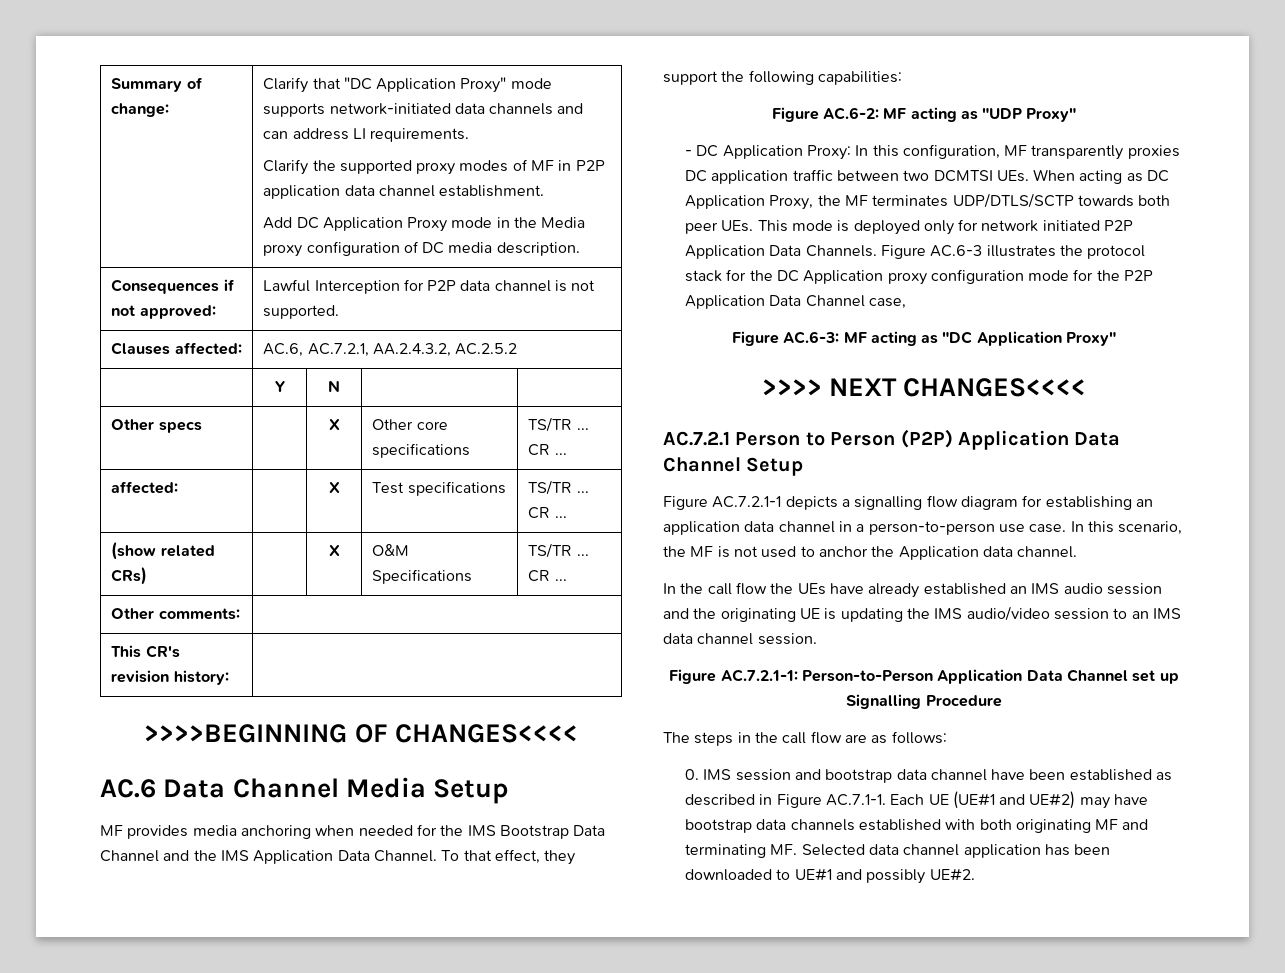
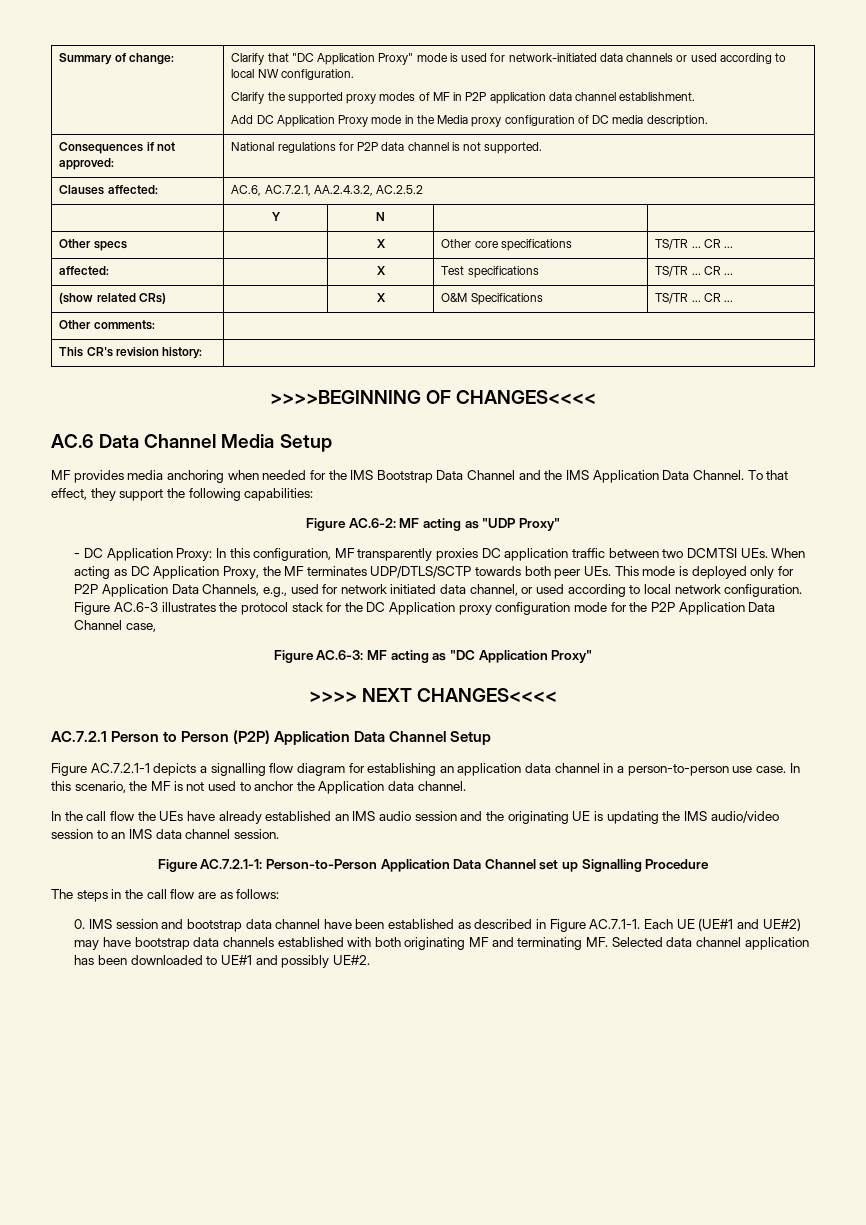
[263,103,584,117] [263,128,470,142] supports network-initiated data channels and can address LI requirements. -> [449,53,787,64] [231,69,354,80] is used for network-initiated data channels or used according to local NW configuration.
[263,279,400,294] Lawful Interception -> [231,142,336,153] National regulations
[981,220,1134,232] [684,245,877,259] network initiated P2P Application Data Channels. -> [74,584,803,597] P2P Application Data Channels, e.g., used for network initiated data channel, or used according to local network configuration.

